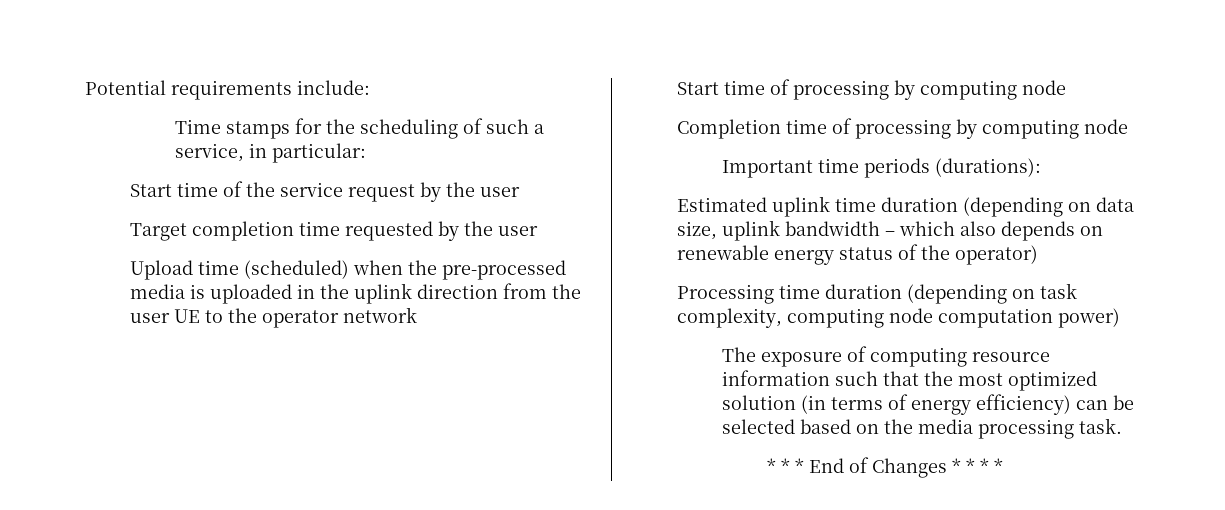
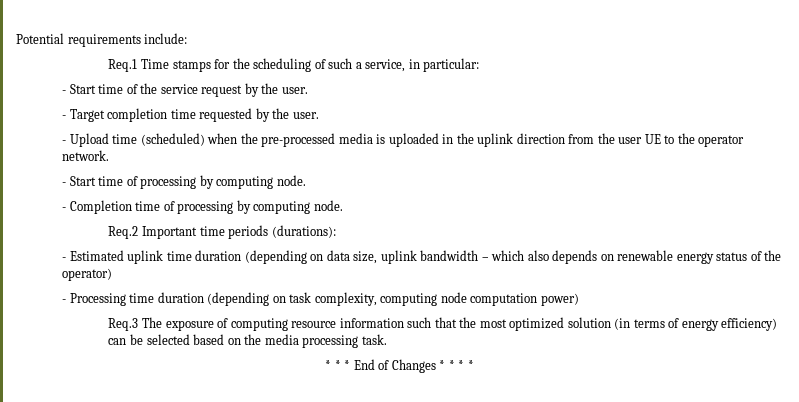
(370, 87) none -> [108,59,138,72] Req.1
(366, 153) none -> [62,90,67,94] -
[479,187,520,197] user // -> [281,87,308,94] [62,115,67,119] user. // -
[497,226,538,236] user // -> [292,112,319,119] [62,140,67,144] user. // -
[342,307,417,323] network // -> [62,150,110,161] [62,182,67,186] network. // -
[1021,80,1066,95] node // -> [276,175,306,186] [62,207,67,211] node. // -
[1083,119,1128,134] node // -> [313,200,343,211] [108,226,139,239] node. // Req.2
(1041, 167) none -> [62,257,67,261] -
(1038, 255) none -> [62,299,67,303] -
(1120, 318) none -> [108,318,139,331] Req.3

